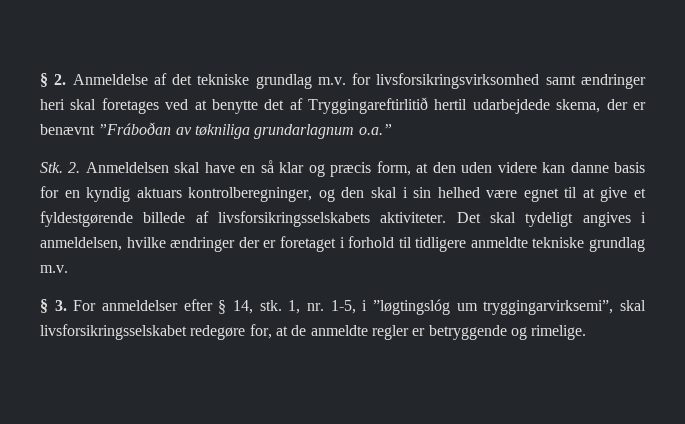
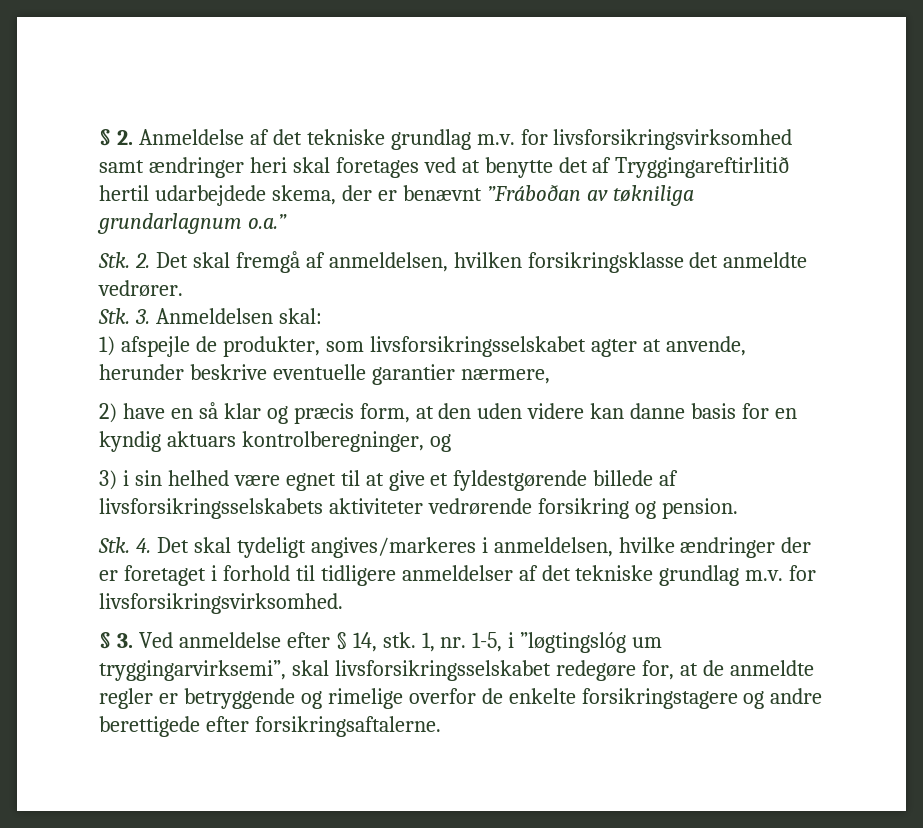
[85,162,201,173] Anmeldelsen skal -> [155,251,808,273] [98,280,183,297] [98,308,322,324] [99,336,746,357] [99,364,550,385] [99,403,117,423] Det skal fremgå af anmeldelsen, hvilken forsikringsklasse det anmeldte vedrører. // Stk. 3. Anmeldelsen skal: // 1) afspejle de produkter, som livsforsikringsselskabet agter at anvende, herunder beskrive eventuelle garantier nærmere, // 2)
[341,187,397,198] den skal -> [99,470,117,490] // 3)
[380,212,447,223] aktiviteter. -> [328,498,738,519] [98,537,151,553] aktiviteter vedrørende forsikring og pension. // Stk. 4.
[582,212,631,227] angives -> [310,537,476,558] angives/markeres
[470,237,645,252] [40,265,68,273] anmeldte tekniske grundlag m.v. -> [401,565,817,586] [99,593,343,614] anmeldelser af det tekniske grundlag m.v. for livsforsikringsvirksomhed.
[73,300,178,311] For anmeldelser -> [138,632,281,648] Ved anmeldelse
[531,325,587,340] rimelige. -> [327,688,823,709] [99,716,441,737] rimelige overfor de enkelte forsikringstagere og andre berettigede efter forsikringsaftalerne.

